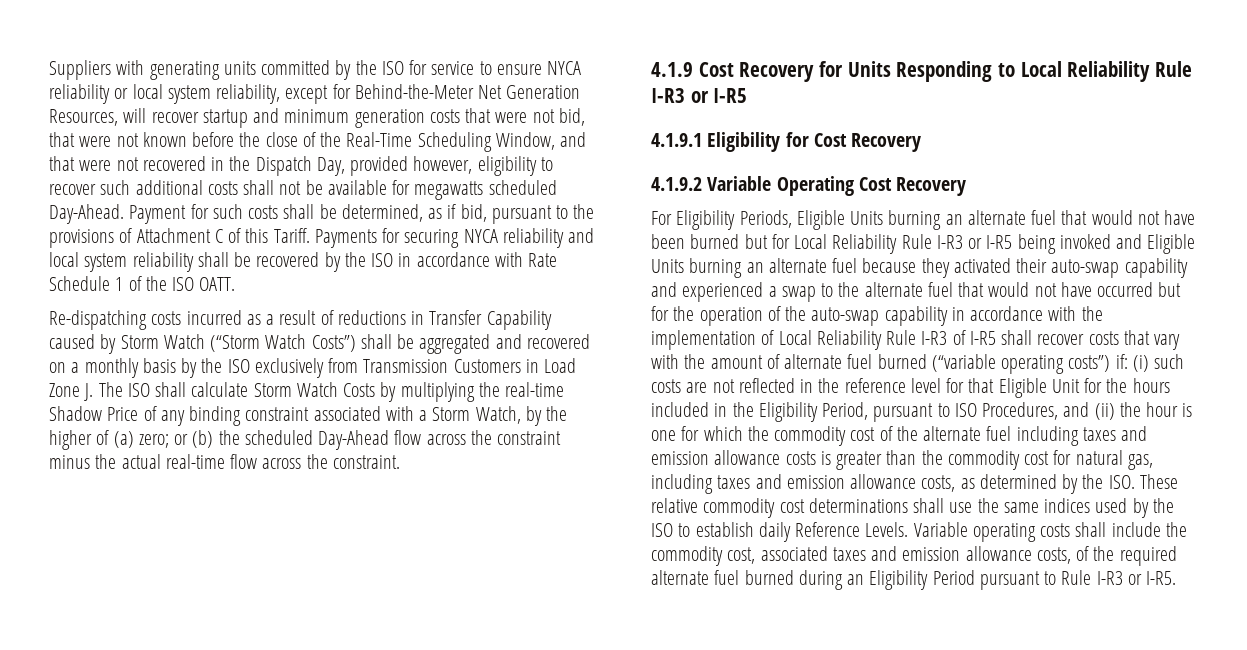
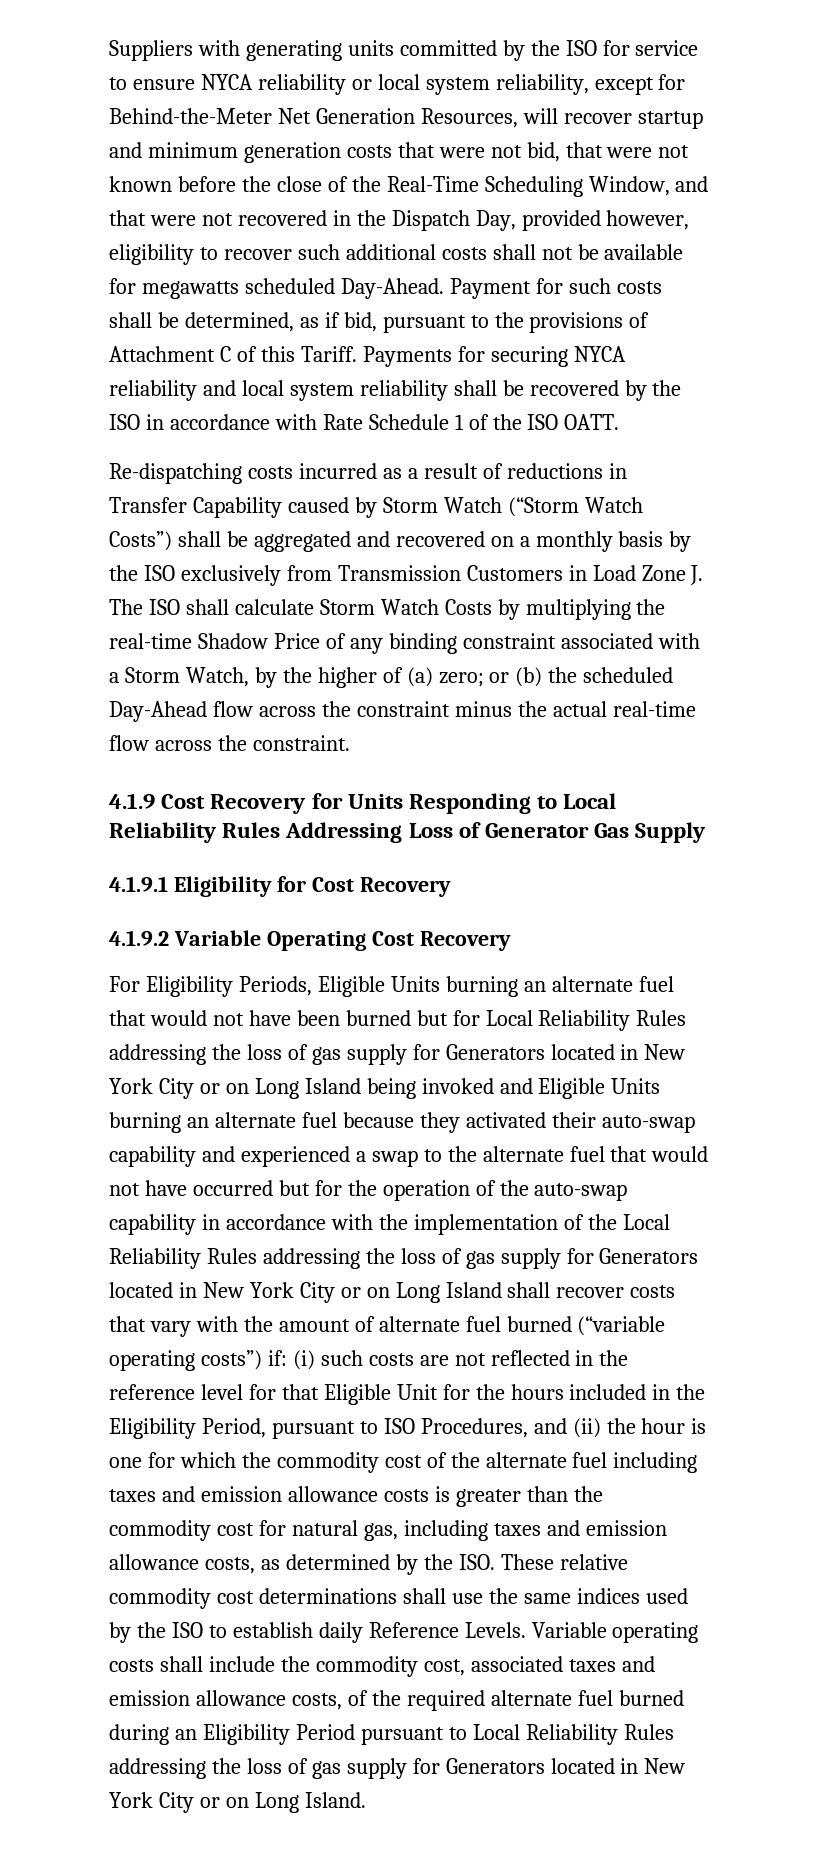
[1155,61,1193,77] [651,88,748,103] Rule I-R3 or I-R5 -> [222,822,706,843] Rules Addressing Loss of Generator Gas Supply
[901,234,1013,249] Rule I-R3 or I-R5 -> [636,1010,687,1026] [109,1044,686,1065] [109,1078,361,1099] Rules addressing the loss of gas supply for Generators located in New York City or on Long Island
[778,330,996,350] Local Reliability Rule I-R3 of I-R5 -> [587,1214,670,1230] [109,1248,699,1269] [109,1282,502,1303] the Local Reliability Rules addressing the loss of gas supply for Generators located in New York City or on Long Island
[1061,570,1177,585] Rule I-R3 or I-R5. -> [472,1724,674,1745] [109,1758,686,1779] [109,1792,366,1813] Local Reliability Rules addressing the loss of gas supply for Generators located in New York City or on Long Island.

